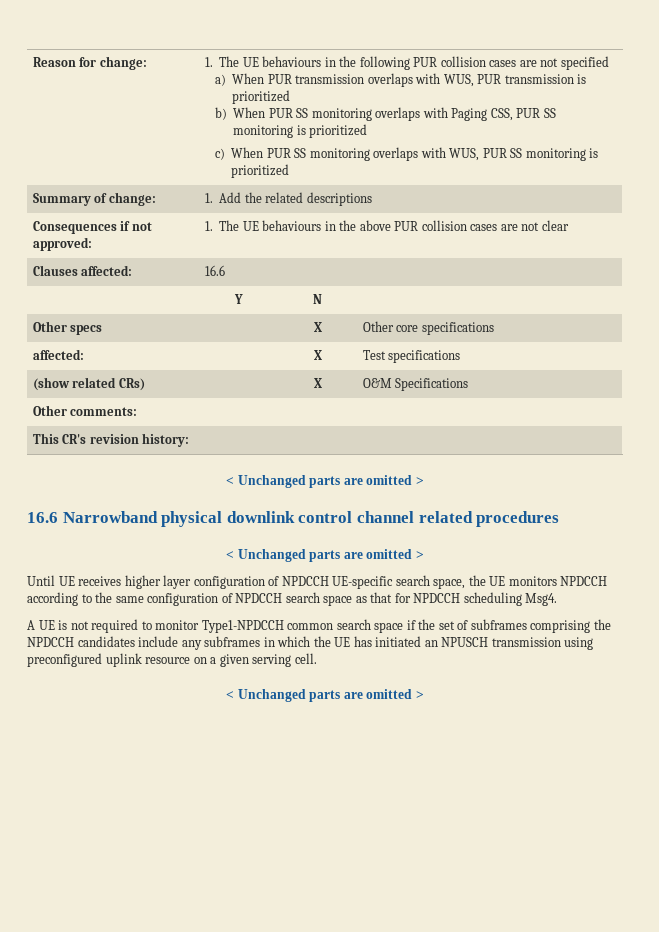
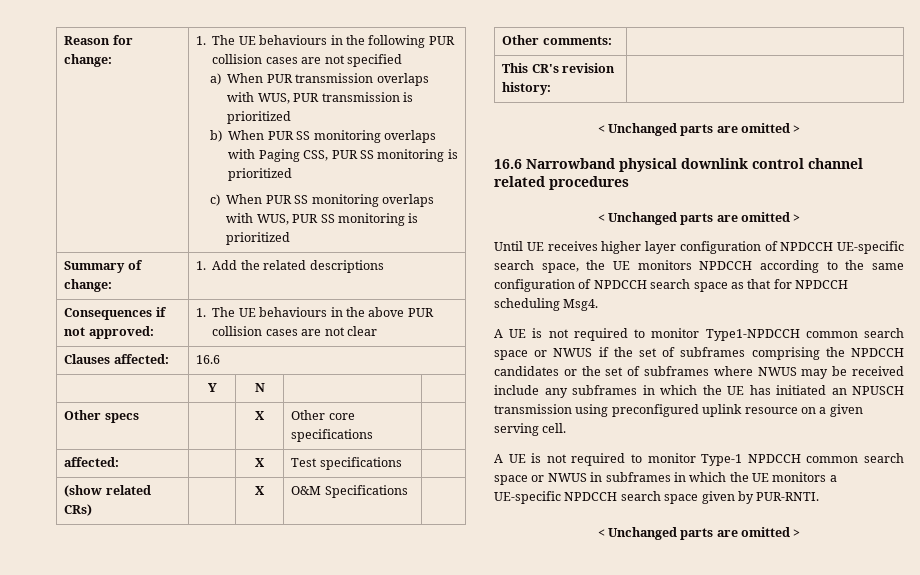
(404, 627) none -> [534,348,593,357] or NWUS
(135, 641) none -> [563,366,904,379] or the set of subframes where NWUS may be received
(317, 658) none -> [494,453,904,466] [494,472,837,485] [494,491,820,504] // A UE is not required to monitor Type-1 NPDCCH common search space or NWUS in subframes in which the UE monitors a UE-specific NPDCCH search space given by PUR-RNTI.

